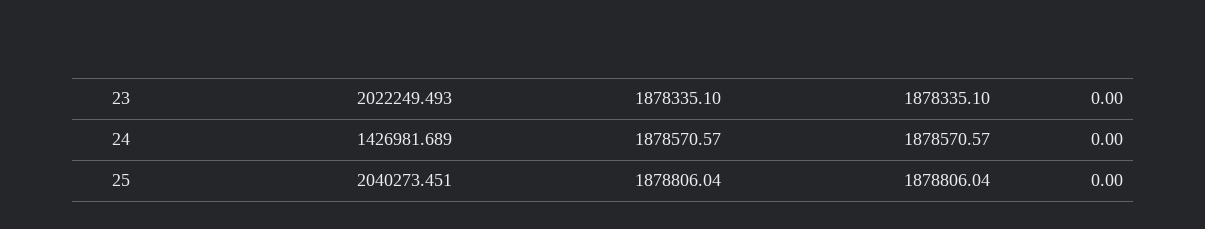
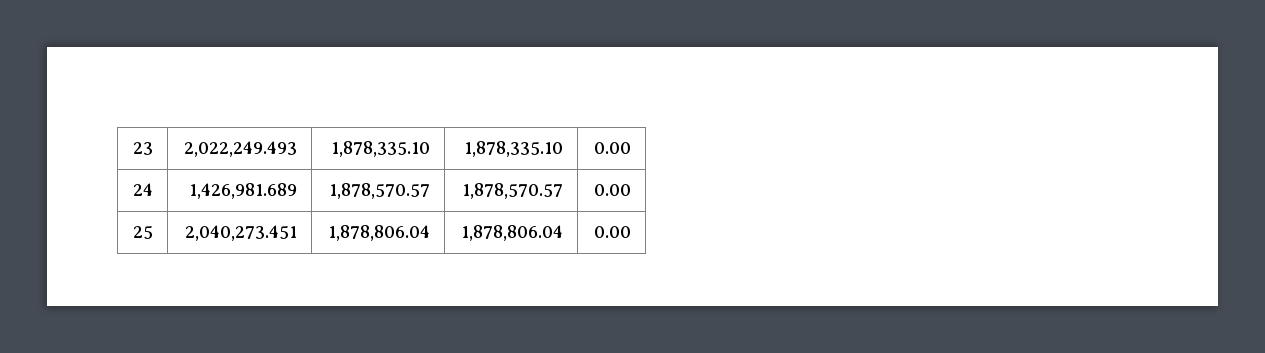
[357,92,453,104] [635,92,722,104] [904,92,991,104] 2022249.493 | 1878335.10 | 1878335.10 -> [184,141,298,157] [331,141,431,157] [464,141,564,157] 2,022,249.493 | 1,878,335.10 | 1,878,335.10
[357,133,453,145] [635,133,722,145] [904,133,991,145] 1426981.689 | 1878570.57 | 1878570.57 -> [189,183,298,199] [329,183,431,199] [462,183,564,199] 1,426,981.689 | 1,878,570.57 | 1,878,570.57
[357,174,453,186] [635,174,722,186] [904,174,991,186] 2040273.451 | 1878806.04 | 1878806.04 -> [185,225,298,241] [328,225,431,241] [461,225,564,241] 2,040,273.451 | 1,878,806.04 | 1,878,806.04

